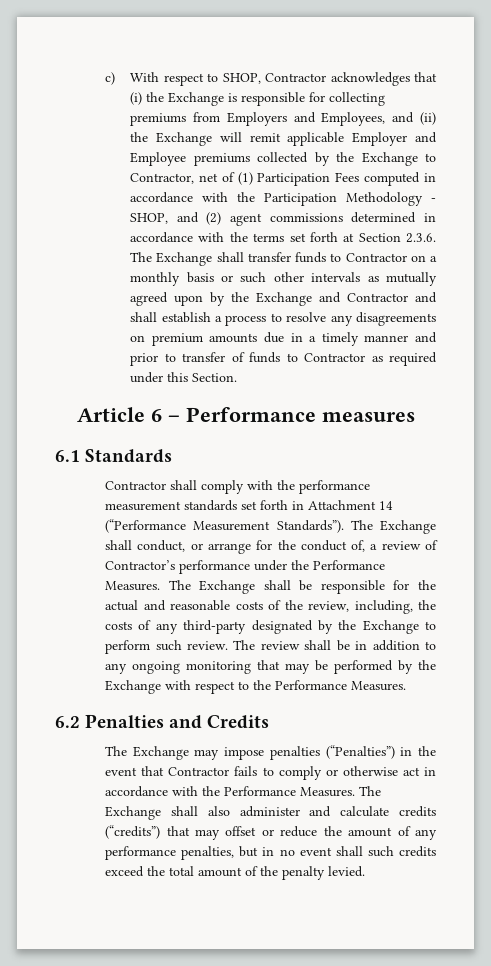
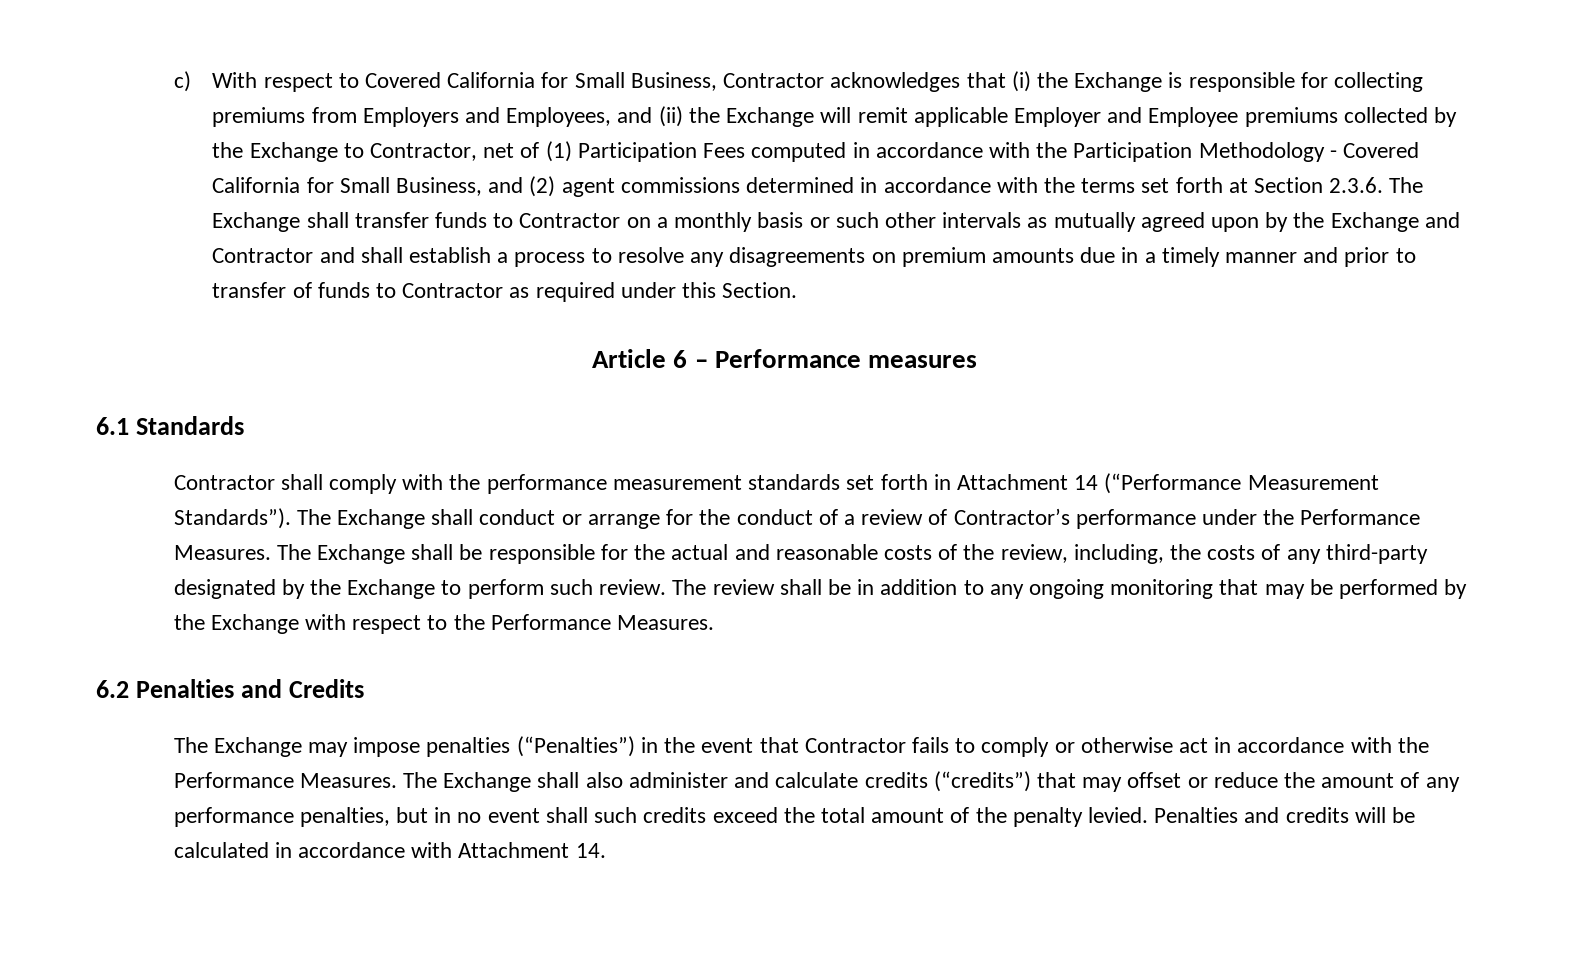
[222,73,261,84] SHOP, -> [365,72,717,91] Covered California for Small Business,
[130,213,169,224] SHOP, -> [1342,142,1419,158] [212,177,483,196] Covered California for Small Business,
[137,540,186,552] conduct, -> [479,509,556,525] conduct
[351,540,366,552] of, -> [818,509,838,525] of
(366, 871) none -> [1154,807,1416,823] [173,842,606,858] Penalties and credits will be calculated in accordance with Attachment 14.

